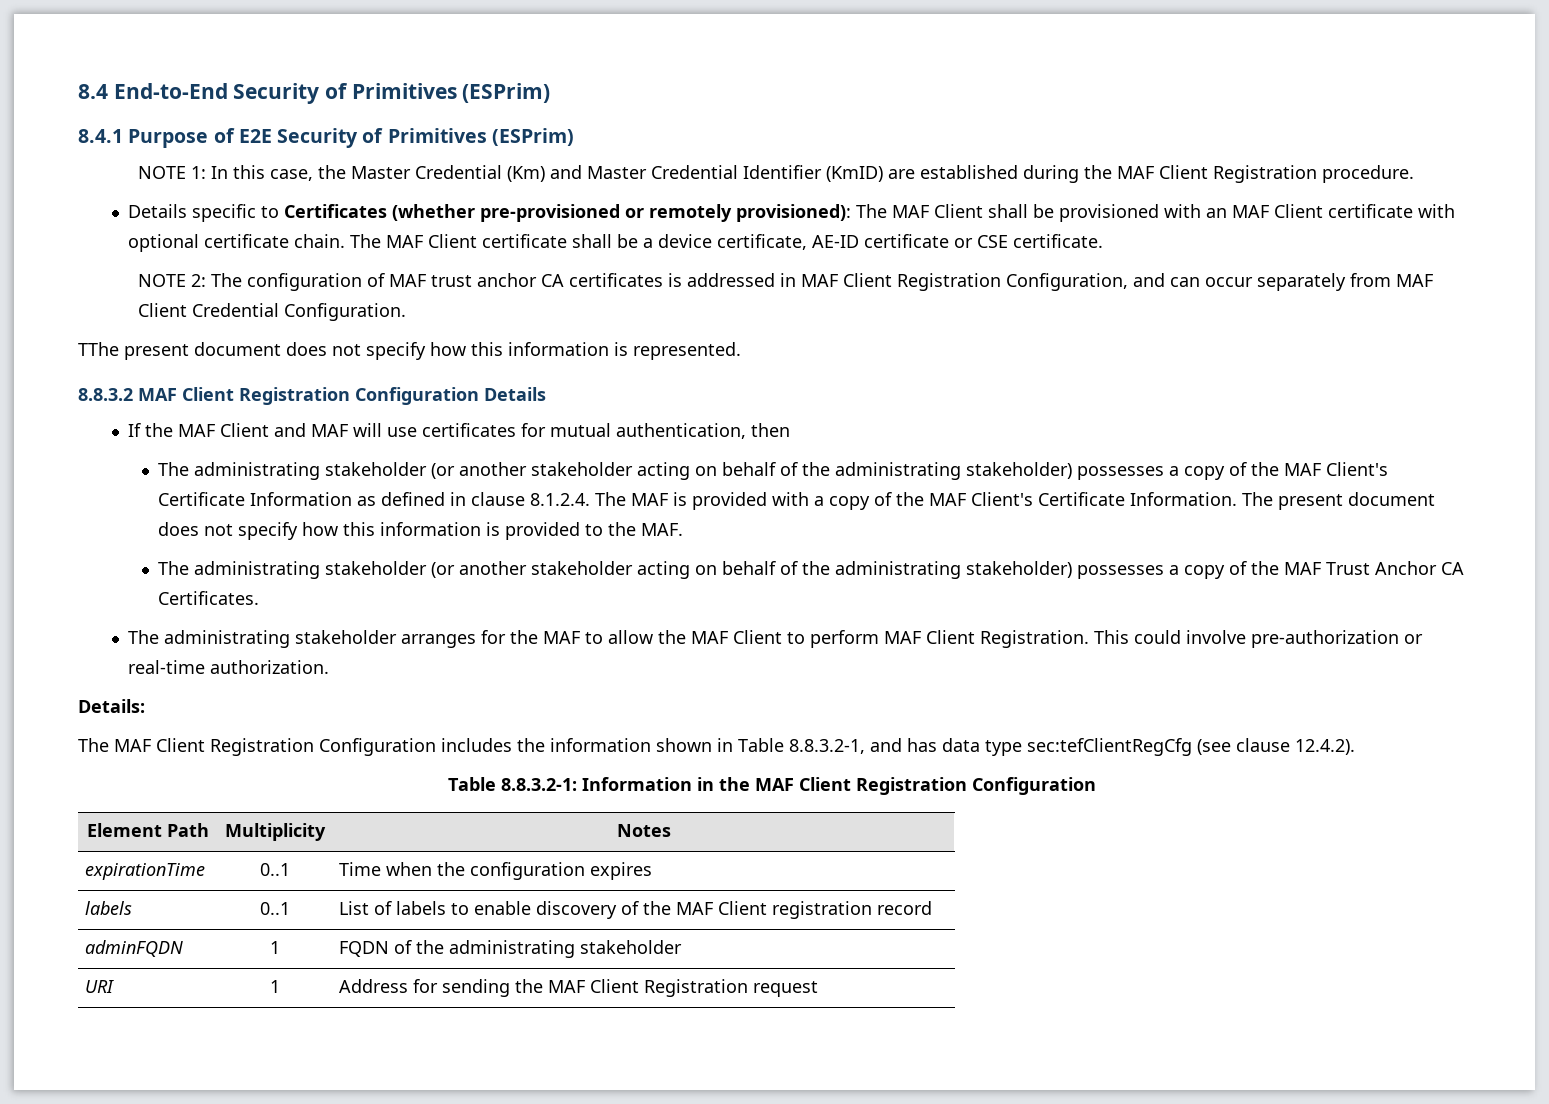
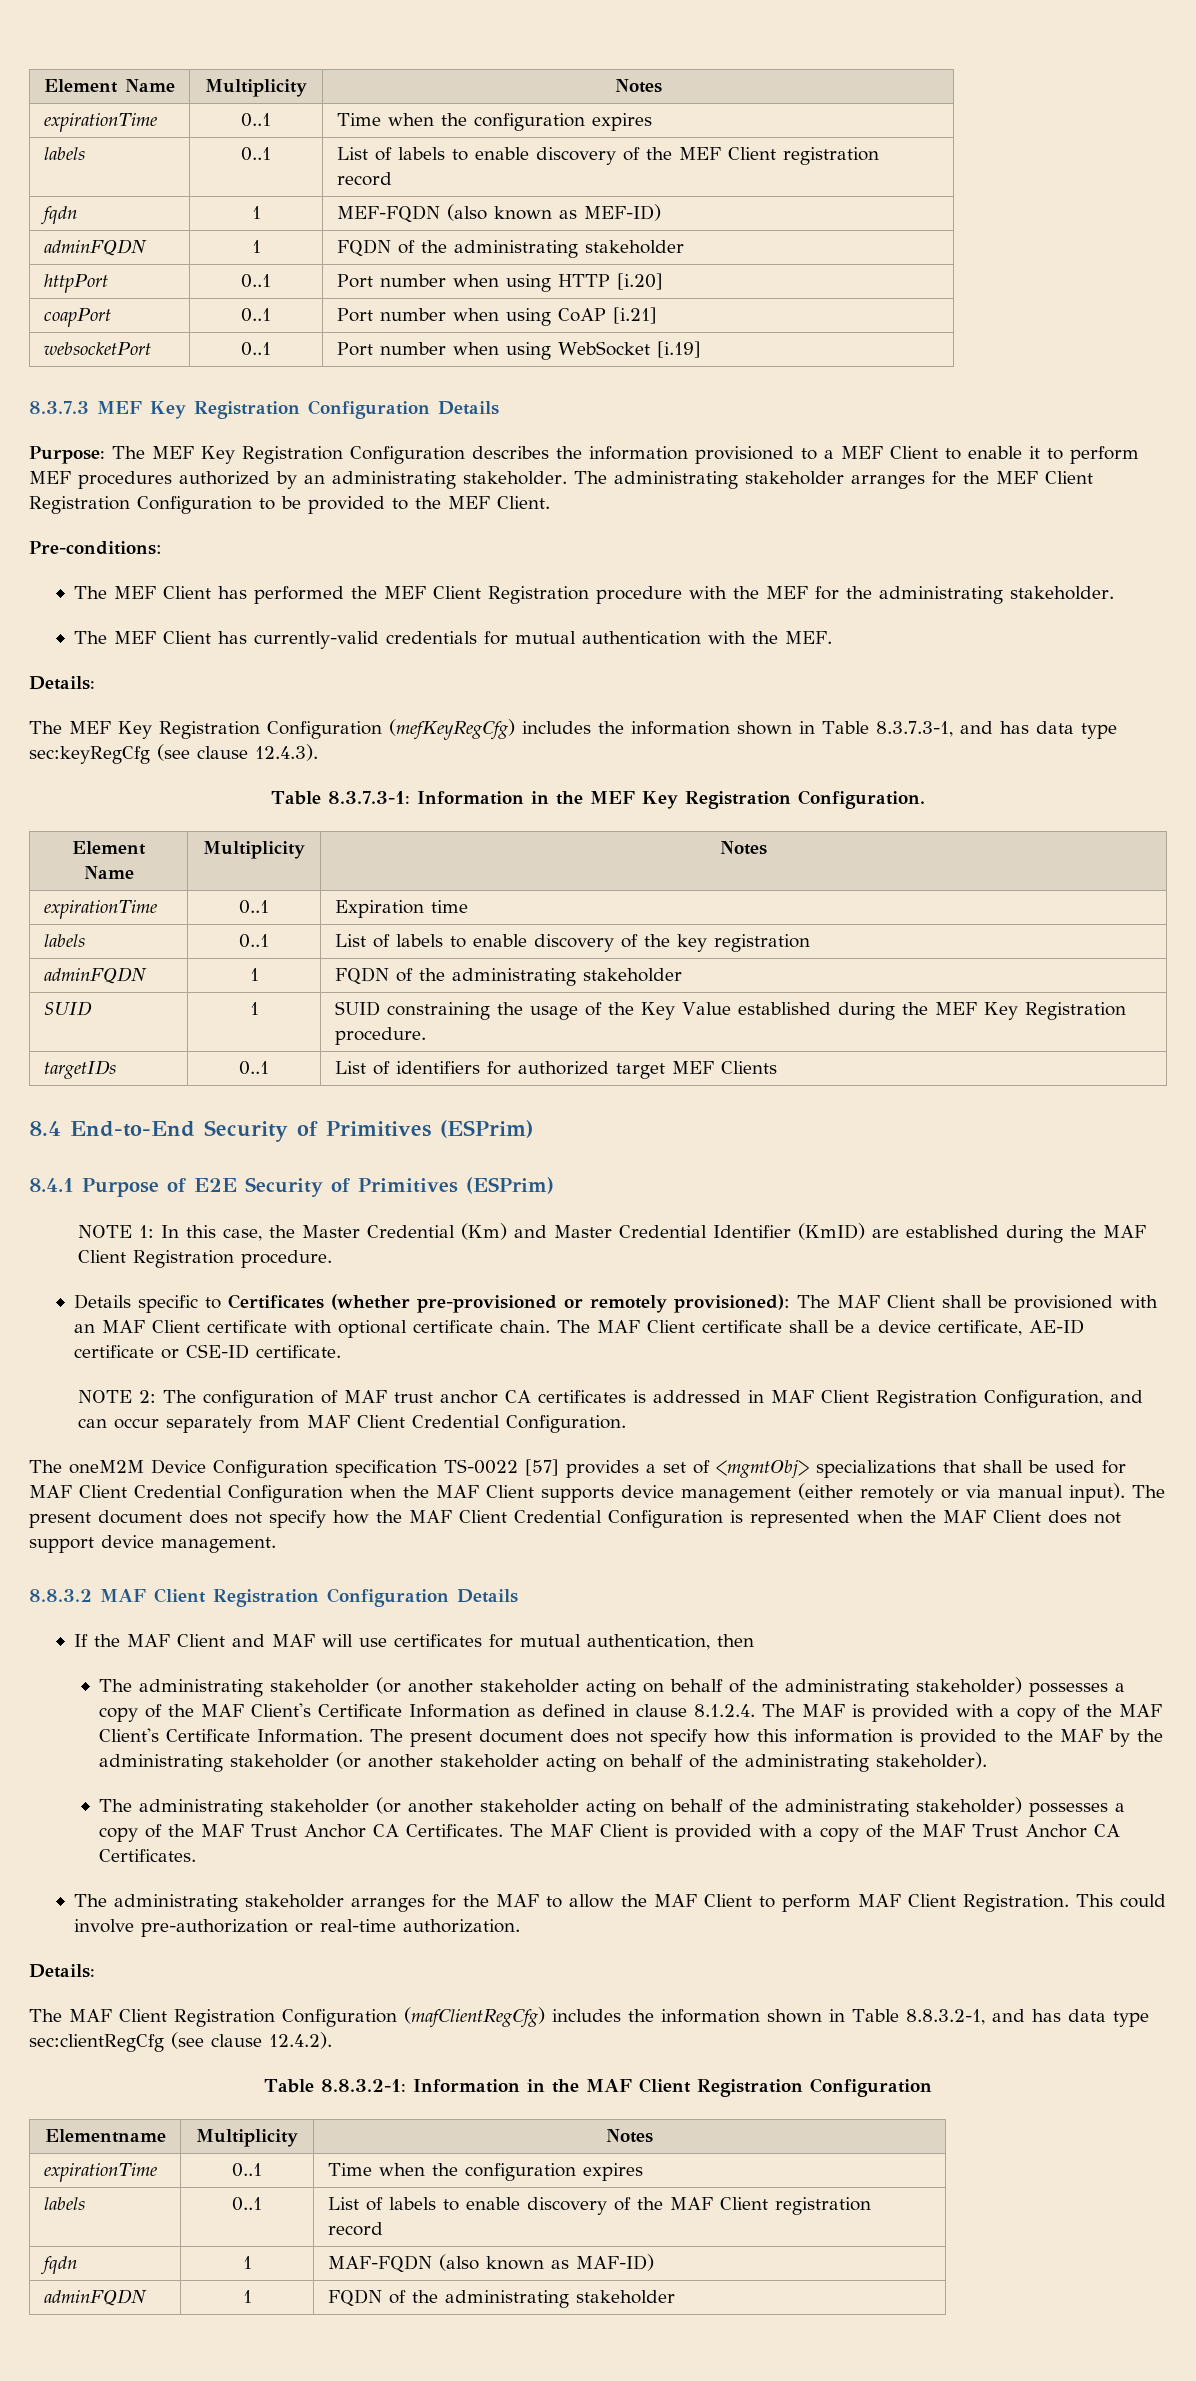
(78, 91) none -> [44,79,175,93] [205,79,307,97] [614,79,662,93] [43,113,157,132] [241,113,271,127] [336,113,652,131] [43,147,85,160] [241,147,271,161] [336,147,879,165] [336,172,392,186] [40,206,77,225] [251,206,261,219] [336,204,661,223] [43,239,147,256] [251,240,261,253] [336,239,684,258] [43,274,108,293] [241,274,271,288] [336,273,663,292] [43,308,111,327] [241,308,271,322] [336,307,657,326] [43,342,151,355] [241,342,271,356] [336,341,701,360] [29,400,499,419] [29,446,1139,464] [29,471,1093,489] [29,496,550,514] [29,541,162,555] [74,586,1115,604] [74,631,833,649] [29,676,95,690] [29,719,1117,740] [29,744,318,764] [271,790,925,809] [72,841,146,855] [83,866,134,879] [203,841,305,859] [720,841,767,855] [43,900,157,919] [239,900,269,914] [334,900,468,918] [43,934,85,947] [239,934,269,948] [334,934,810,952] [43,967,147,984] [249,968,259,981] [334,967,682,986] [43,1001,92,1016] [249,1002,259,1015] [334,1001,1126,1020] [334,1027,426,1045] [43,1060,116,1079] [239,1061,269,1075] [334,1061,777,1079] Element Name | Multiplicity | Notes // expirationTime | 0..1 | Time when the configuration expires // labels | 0..1 | List of labels to enable discovery of the MEF Client registration record // fqdn | 1 | MEF-FQDN (also known as MEF-ID) // adminFQDN | 1 | FQDN of the administrating stakeholder // httpPort | 0..1 | Port number when using HTTP [i.20] // coapPort | 0..1 | Port number when using CoAP [i.21] // websocketPort | 0..1 | Port number when using WebSocket [i.19] // 8.3.7.3 MEF Key Registration Configuration Details // Purpose: The MEF Key Registration Configuration describes the information provisioned to a MEF Client to enable it to perform MEF procedures authorized by an administrating stakeholder. The administrating stakeholder arranges for the MEF Client Registration Configuration to be provided to the MEF Client. // Pre-conditions: // The MEF Client has performed the MEF Client Registration procedure with the MEF for the administrating stakeholder. // The MEF Client has currently-valid credentials for mutual authentication with the MEF. // Details: // The MEF Key Registration Configuration (mefKeyRegCfg) includes the information shown in Table 8.3.7.3-1, and has data type sec:keyRegCfg (see clause 12.4.3). // Table 8.3.7.3-1: Information in the MEF Key Registration Configuration. // Element Name | Multiplicity | Notes // expirationTime | 0..1 | Expiration time // labels | 0..1 | List of labels to enable discovery of the key registration // adminFQDN | 1 | FQDN of the administrating stakeholder // SUID | 1 | SUID constraining the usage of the Key Value established during the MEF Key Registration procedure. // targetIDs | 0..1 | List of identifiers for authorized target MEF Clients //
[976,235,1008,248] CSE -> [186,1344,250,1359] CSE-ID
[78,342,741,360] TThe present document does not specify how this information is represented. -> [29,1459,1126,1478] [29,1483,1165,1503] [29,1510,1121,1528] [29,1535,276,1553] The oneM2M Device Configuration specification TS-0022 [57] provides a set of <mgmtObj> specializations that shall be used for MAF Client Credential Configuration when the MAF Client supports device management (either remotely or via manual input). The present document does not specify how the MAF Client Credential Configuration is represented when the MAF Client does not support device management.
[641,523,684,536] MAF. -> [1059,1729,1163,1747] [98,1752,987,1772] MAF by the administrating stakeholder (or another stakeholder acting on behalf of the administrating stakeholder).
(260, 598) none -> [509,1824,1120,1842] [98,1849,196,1862] The MAF Client is provided with a copy of the MAF Trust Anchor CA Certificates.
(436, 747) none -> [404,2007,545,2028] (mafClientRegCfg)
[1027,738,1192,756] sec:tefClientRegCfg -> [29,2034,164,2052] sec:clientRegCfg
[86,823,209,837] Element Path -> [44,2129,166,2143] Elementname
[85,940,184,957] [269,941,280,954] [339,940,683,958] [85,980,115,993] [269,980,280,993] [339,979,819,997] // adminFQDN | 1 | FQDN of the administrating stakeholder // URI | 1 | Address for sending the MAF Client Registration request -> [40,2256,77,2275] [242,2256,252,2269] [327,2254,654,2273] [43,2289,147,2306] [242,2290,252,2303] [327,2289,675,2308] // fqdn | 1 | MAF-FQDN (also known as MAF-ID) // adminFQDN | 1 | FQDN of the administrating stakeholder

